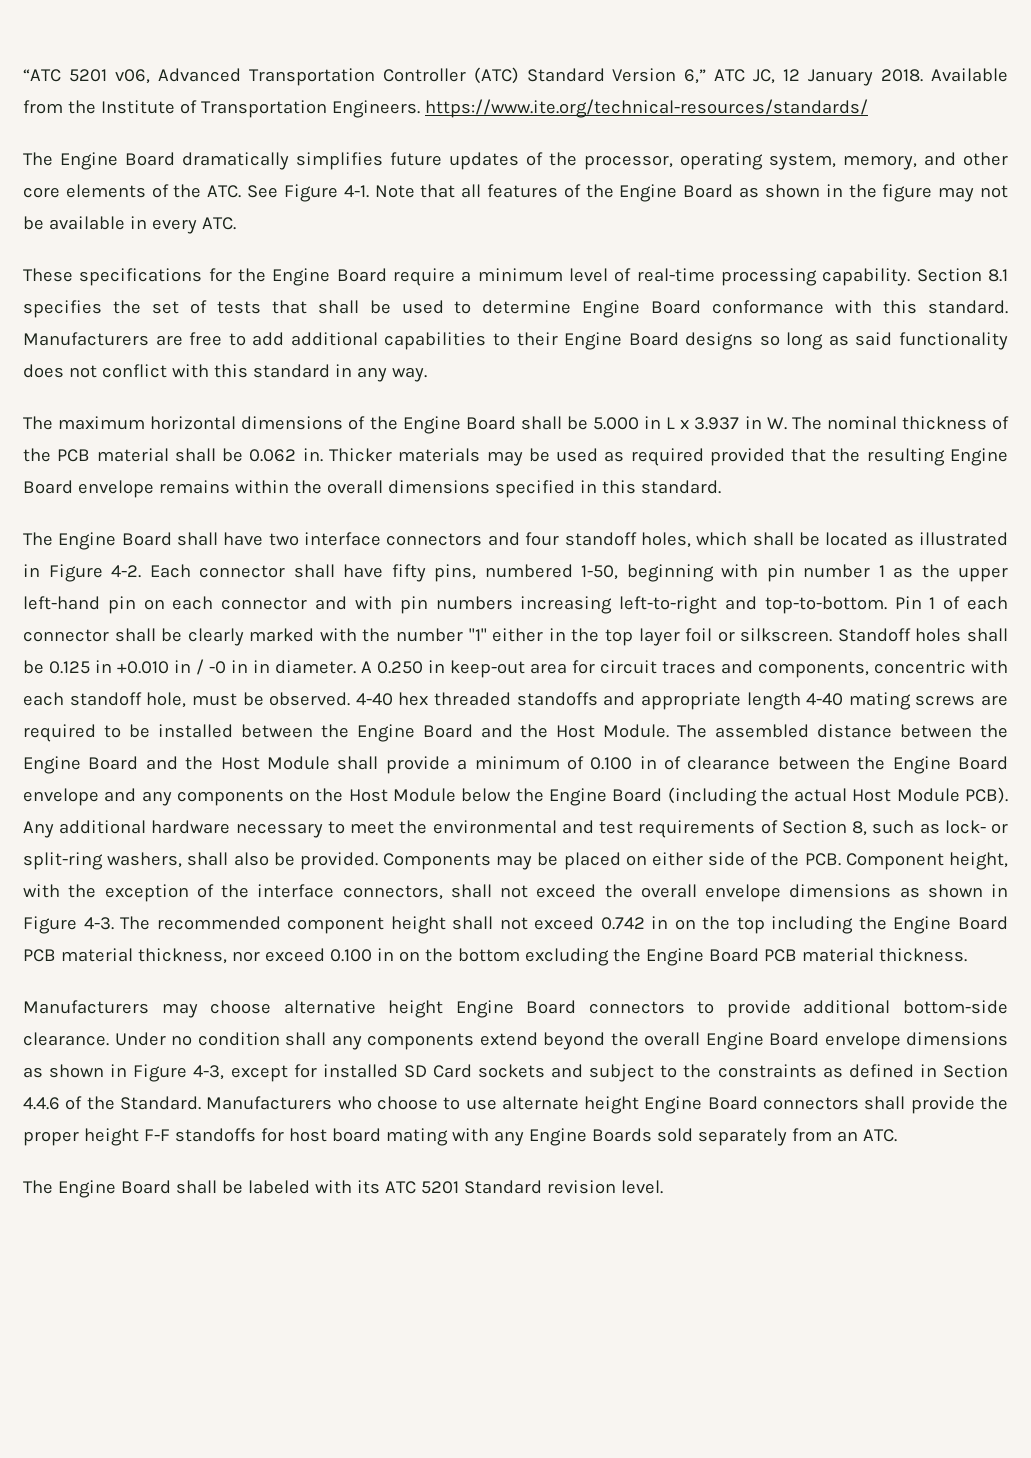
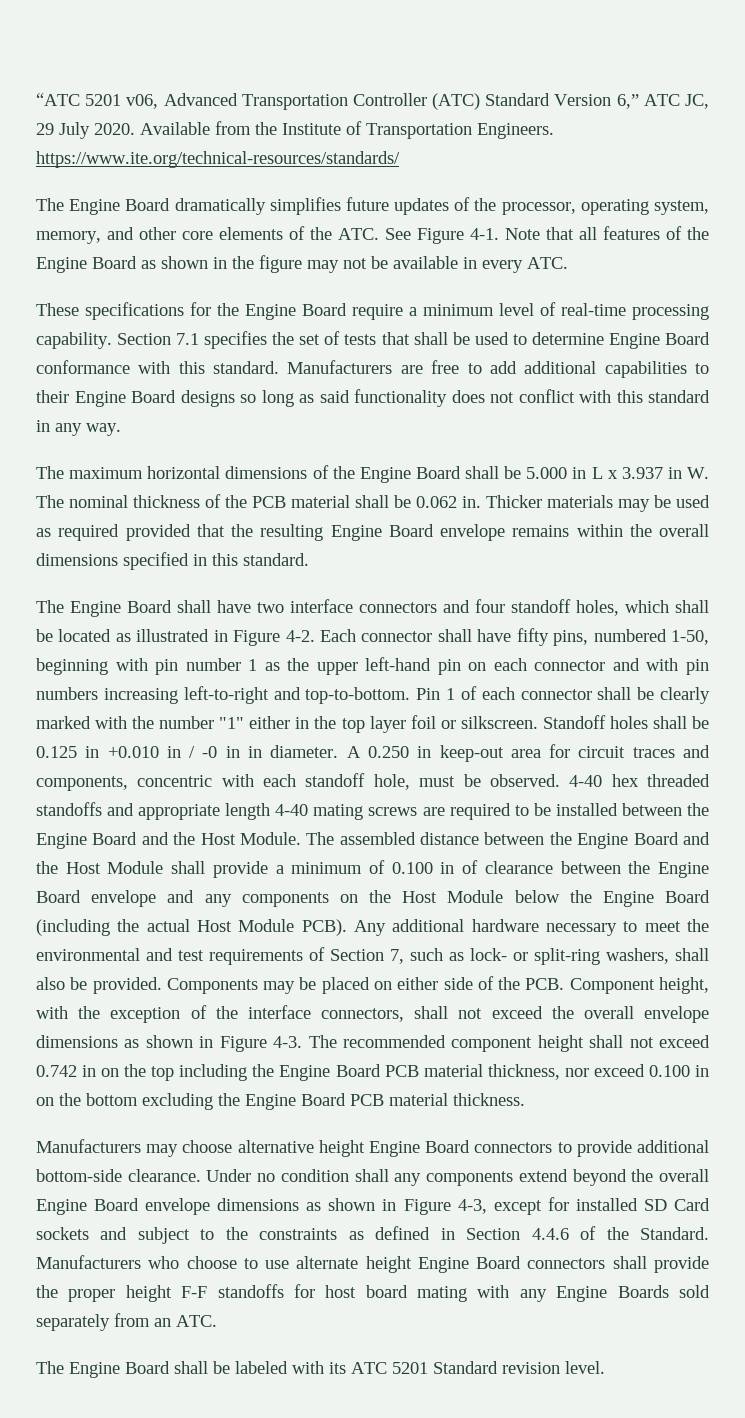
[783,69,924,86] 12 January 2018. -> [36,122,135,139] 29 July 2020.
[988,269,1009,282] 8.1 -> [176,333,200,345] 7.1
[852,821,868,836] 8, -> [390,949,404,964] 7,

